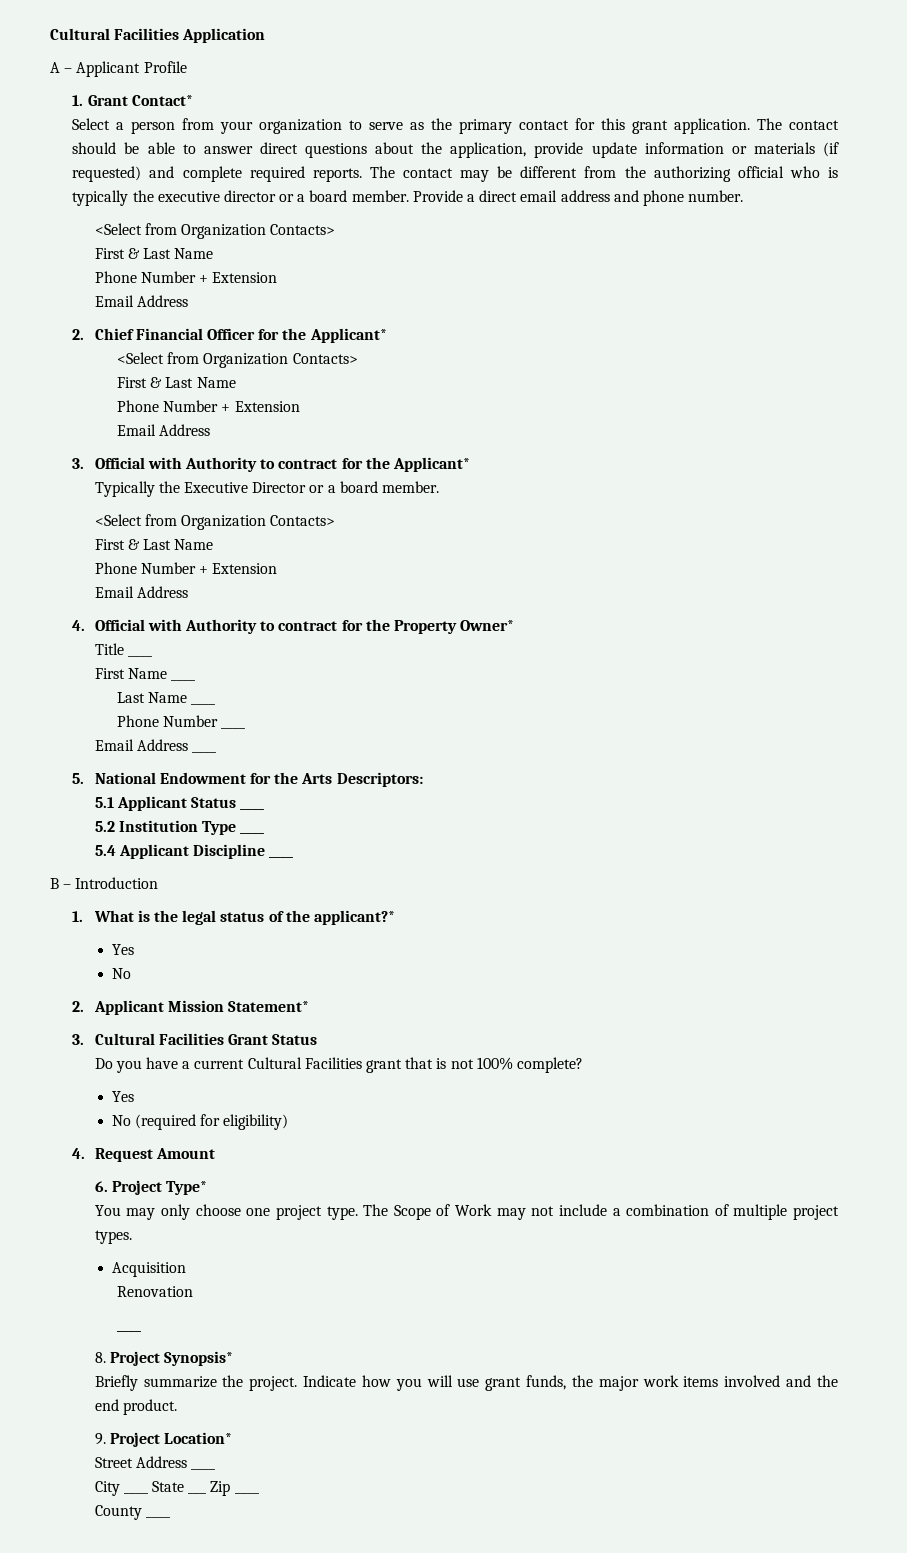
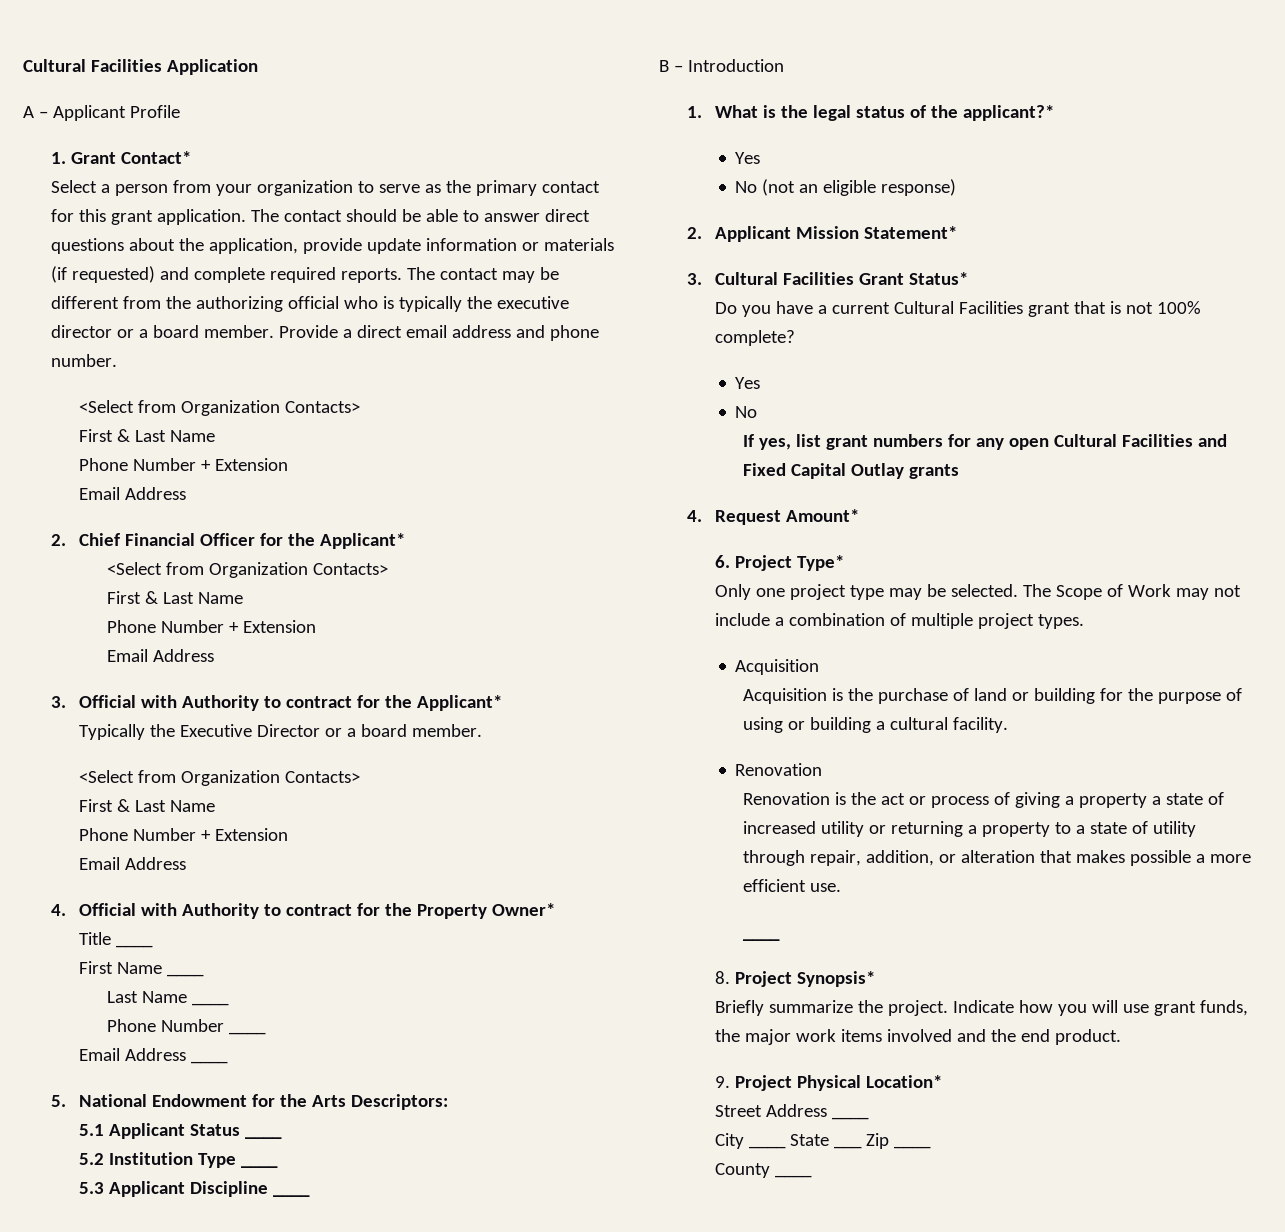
[94,845,116,856] 5.4 -> [79,1182,105,1194] 5.3
(131, 973) none -> [762,179,957,196] (not an eligible response)
[272,1034,318,1045] Status -> [909,272,969,285] Status*
[134,1114,289,1130] (required for eligibility) -> [743,434,1227,450] [743,463,960,479] // If yes, list grant numbers for any open Cultural Facilities and Fixed Capital Outlay grants
[155,1148,215,1159] Amount -> [786,509,860,522] Amount*
[94,1204,358,1220] You may only choose one project type. -> [715,584,1018,600] Only one project type may be selected.
[117,1286,194,1297] Renovation -> [743,688,1242,704] [743,717,1009,733] [735,763,823,776] [743,792,1224,808] [743,821,1196,837] [743,850,1251,866] [743,879,842,892] Acquisition is the purchase of land or building for the purpose of using or building a cultural facility. // Renovation // Renovation is the act or process of giving a property a state of increased utility or returning a property to a state of utility through repair, addition, or alteration that makes possible a more efficient use.
(160, 1439) none -> [797,1075,862,1091] Physical

